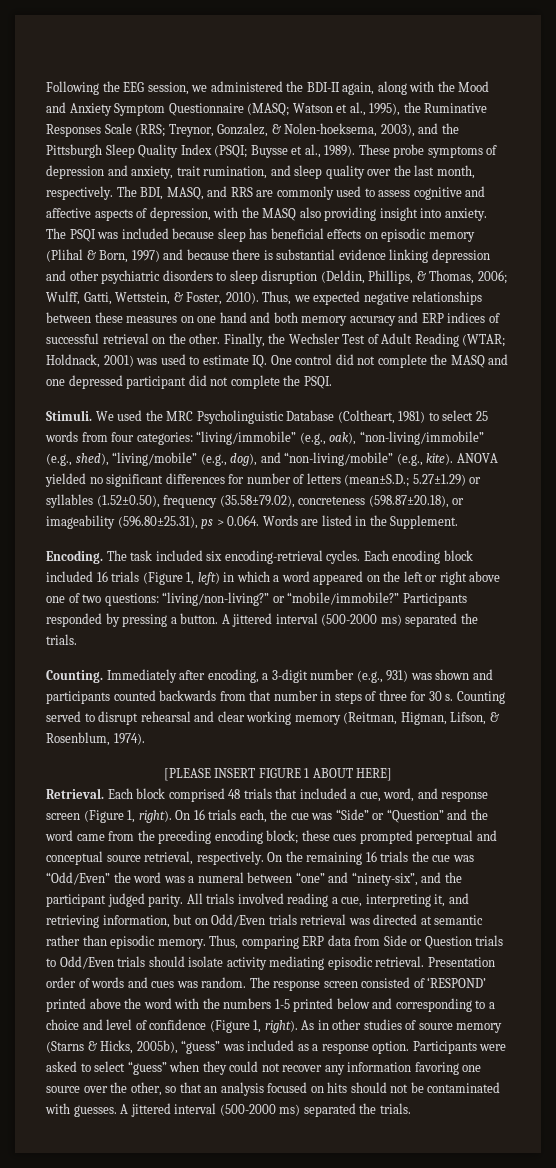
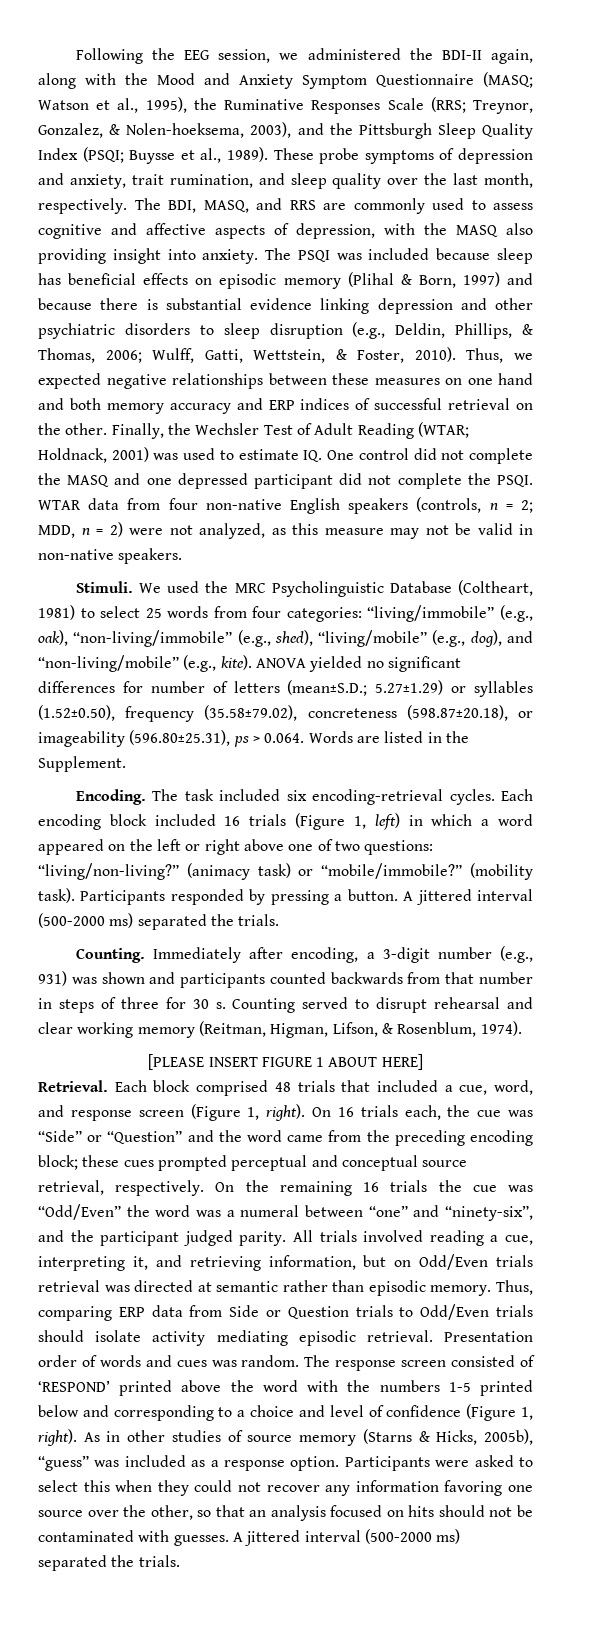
[320,270,365,284] (Deldin, -> [352,322,446,339] (e.g., Deldin,
(332, 382) none -> [38,497,533,514] [38,522,533,539] [38,548,183,564] WTAR data from four non-native English speakers (controls, n = 2; MDD, n = 2) were not analyzed, as this measure may not be valid in non-native speakers.
[272,592,400,605] or “mobile/immobile?” -> [186,863,533,880] [38,888,75,903] (animacy task) or “mobile/immobile?” (mobility task).
[127,1061,167,1075] “guess” -> [83,1480,110,1492] this

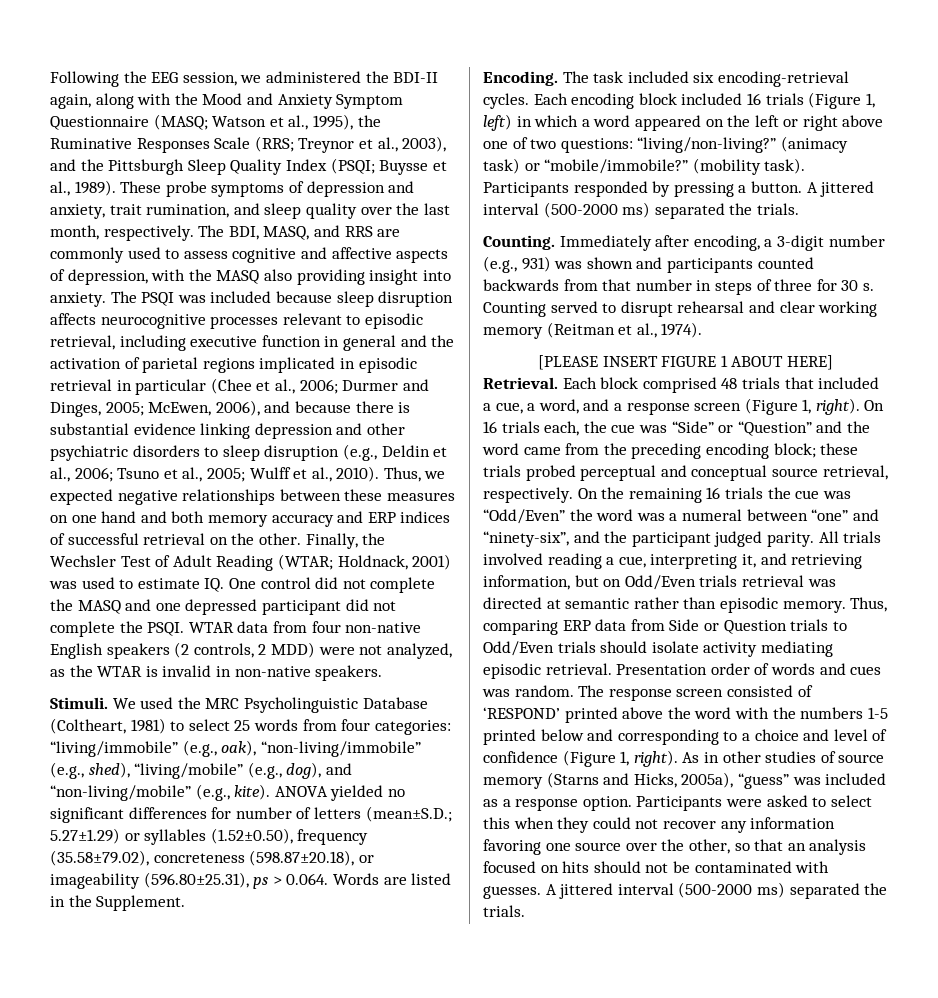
[473,100,533,114] [38,123,245,138] Treynor, Gonzalez, & Nolen-hoeksema, -> [298,137,398,153] Treynor et al.,
[38,272,500,289] has beneficial effects on episodic memory (Plihal & Born, 1997) -> [378,291,454,307] [50,313,423,329] [50,335,455,351] [50,357,417,373] [50,378,429,395] [50,400,260,417] disruption affects neurocognitive processes relevant to episodic retrieval, including executive function in general and the activation of parietal regions implicated in episodic retrieval in particular (Chee et al., 2006; Durmer and Dinges, 2005; McEwen, 2006),
[395,323,533,339] [38,348,405,363] Deldin, Phillips, & Thomas, 2006; Wulff, Gatti, Wettstein, & Foster, -> [381,445,448,457] [50,467,332,482] Deldin et al., 2006; Tsuno et al., 2005; Wulff et al.,
[416,497,533,513] [38,522,513,539] (controls, n = 2; MDD, n = 2) were not analyzed, as this measure may not be valid -> [174,642,452,659] [50,665,212,677] (2 controls, 2 MDD) were not analyzed, as the WTAR is invalid
[198,1021,477,1038] (Reitman, Higman, Lifson, & Rosenblum, -> [546,322,657,338] (Reitman et al.,
(488, 1090) none -> [527,403,536,411] a
(64, 1111) none -> [613,403,622,411] a
[123,1155,227,1171] cues prompted -> [483,465,576,481] trials probed
[418,1429,533,1445] & Hicks, 2005b), -> [603,772,734,788] and Hicks, 2005a),

